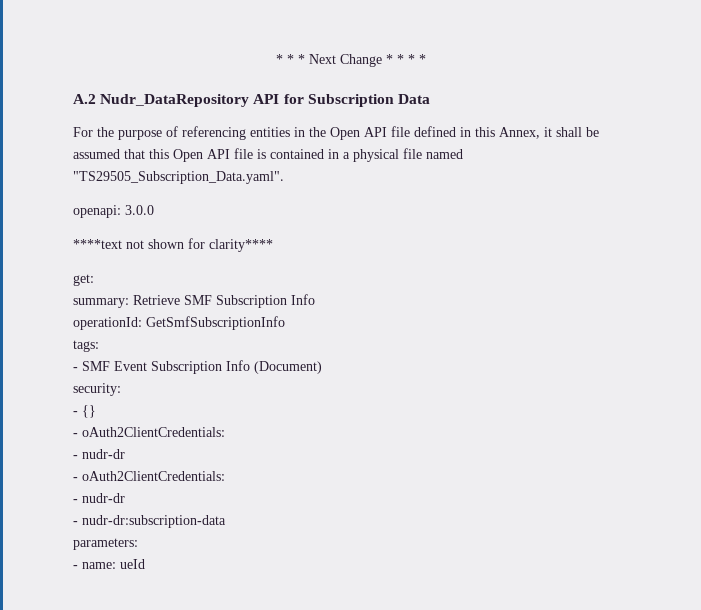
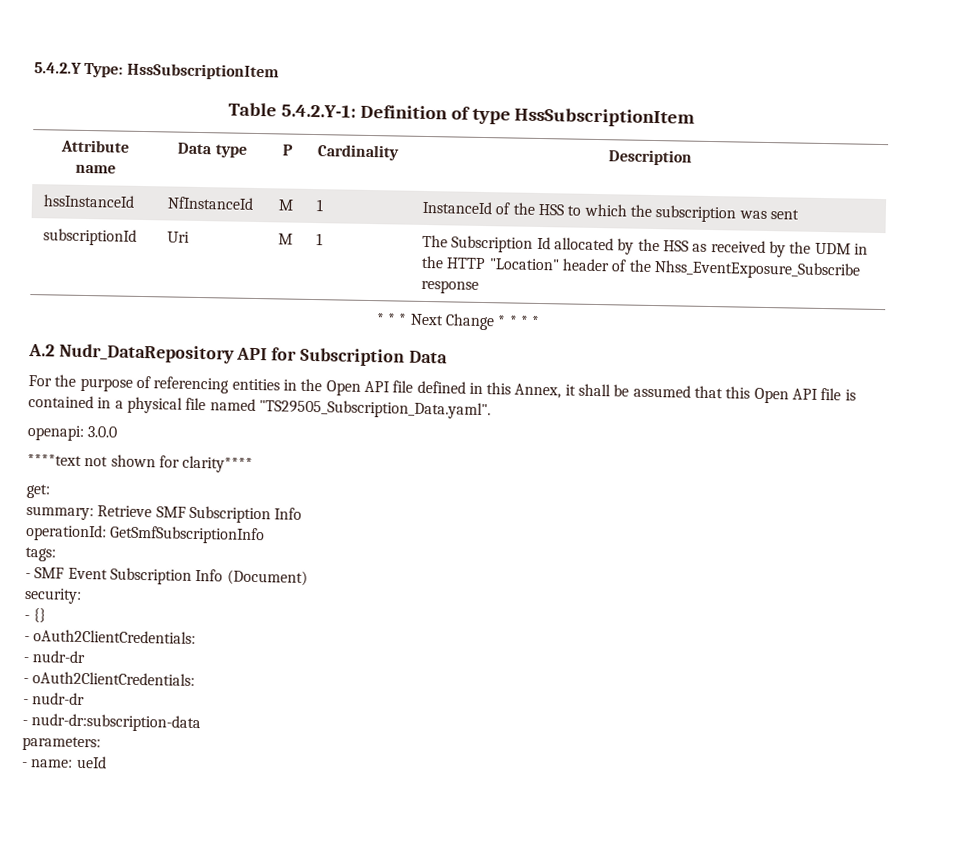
(275, 59) none -> [34,62,279,81] [227,102,696,128] [60,139,130,153] [74,164,116,174] [177,142,247,158] [281,144,293,156] [317,144,400,161] [607,149,692,166] [43,194,136,208] [167,196,255,210] [278,199,294,211] [316,199,325,212] [422,200,800,223] [43,228,138,246] [167,231,191,243] [278,233,293,245] [316,233,324,246] [422,234,868,258] [421,255,861,280] [421,279,480,294] 5.4.2.Y Type: HssSubscriptionItem // Table 5.4.2.Y-1: Definition of type HssSubscriptionItem // Attribute name | Data type | P | Cardinality | Description // hssInstanceId | NfInstanceId | M | 1 | InstanceId of the HSS to which the subscription was sent // subscriptionId | Uri | M | 1 | The Subscription Id allocated by the HSS as received by the UDM in the HTTP "Location" header of the Nhss_EventExposure_Subscribe response //

